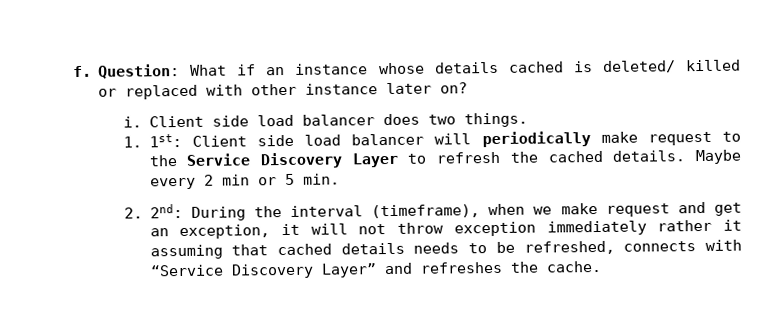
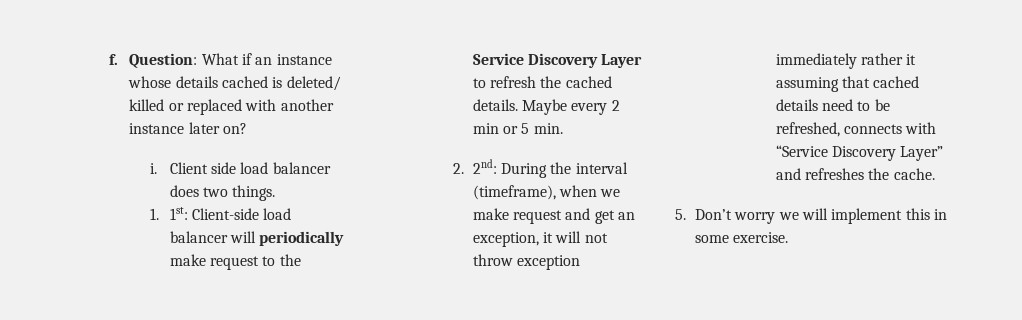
[251,83,298,96] other -> [280,99,334,111] another
[191,134,294,147] Client side -> [192,208,260,220] Client-side
[413,242,460,254] needs -> [822,99,854,111] need
(602, 266) none -> [675,208,948,224] [695,232,789,243] // 5. Don’t worry we will implement this in some exercise.

